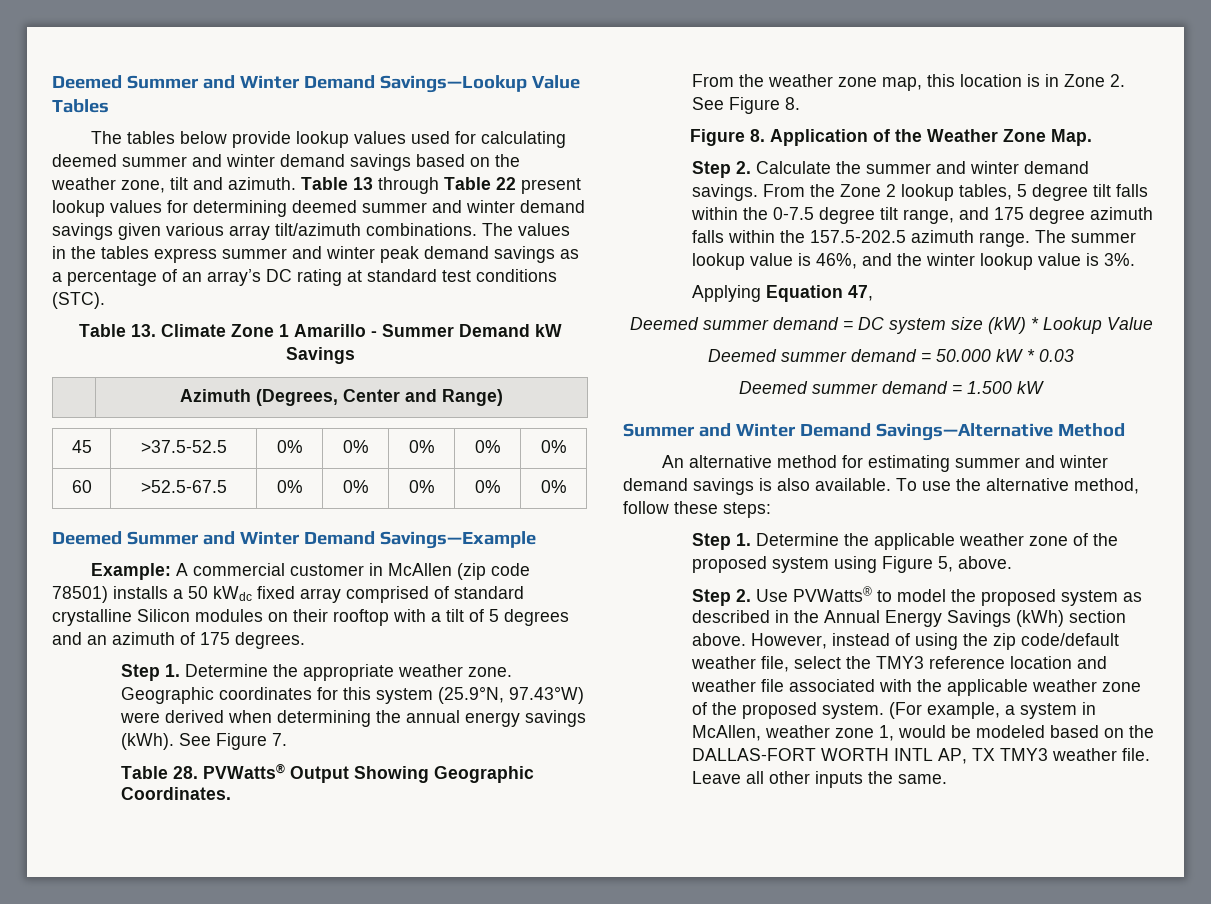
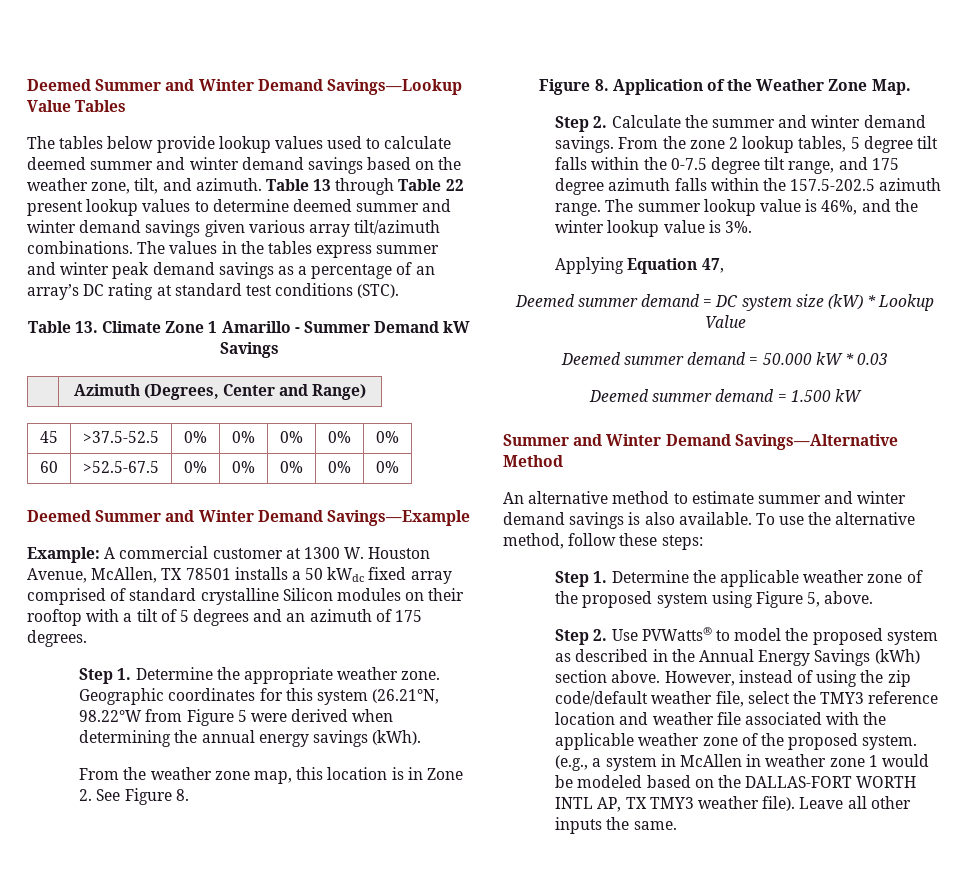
[455,131,567,148] for calculating -> [366,136,452,149] to calculate
[170,177,188,190] tilt -> [134,178,159,194] tilt,
[167,200,287,217] for determining -> [194,199,289,212] to determine
[369,563,531,580] [52,586,108,603] in McAllen (zip code 78501) -> [285,547,431,559] [27,567,231,583] at 1300 W. Houston Avenue, McAllen, TX 78501
[438,686,585,704] (25.9°N, 97.43°W) -> [372,689,440,704] [79,709,247,726] (26.21°N, 98.22°W from Figure 5
[179,733,288,750] [121,763,535,783] [121,787,232,800] See Figure 7. // Table 28. PVWatts® Output Showing Geographic Coordinates. -> (422, 737) none
[840,184,882,197] Zone -> [689,140,725,149] zone
[842,455,951,472] for estimating -> [673,491,754,504] to estimate
[889,702,1001,719] (For example, -> [555,755,589,771] (e.g.,
[692,725,895,741] McAllen, weather zone 1, -> [680,754,878,767] McAllen in weather zone 1
[1122,748,1151,761] file. -> [762,796,796,811] file).

